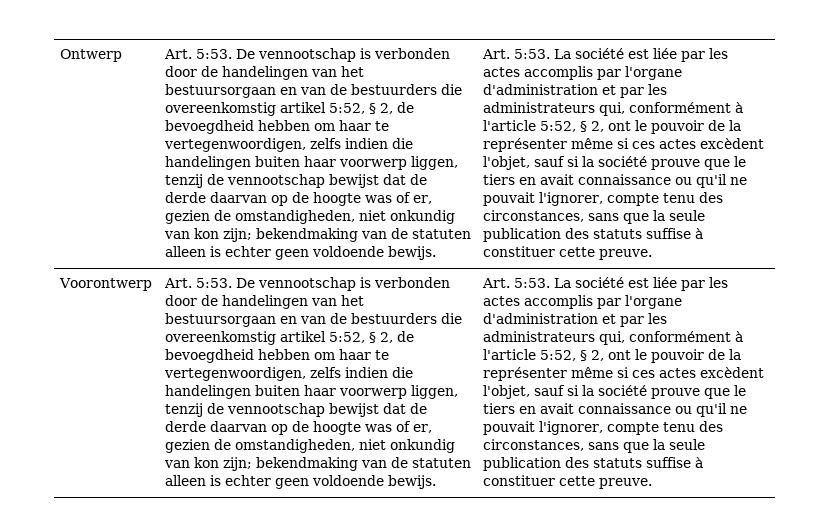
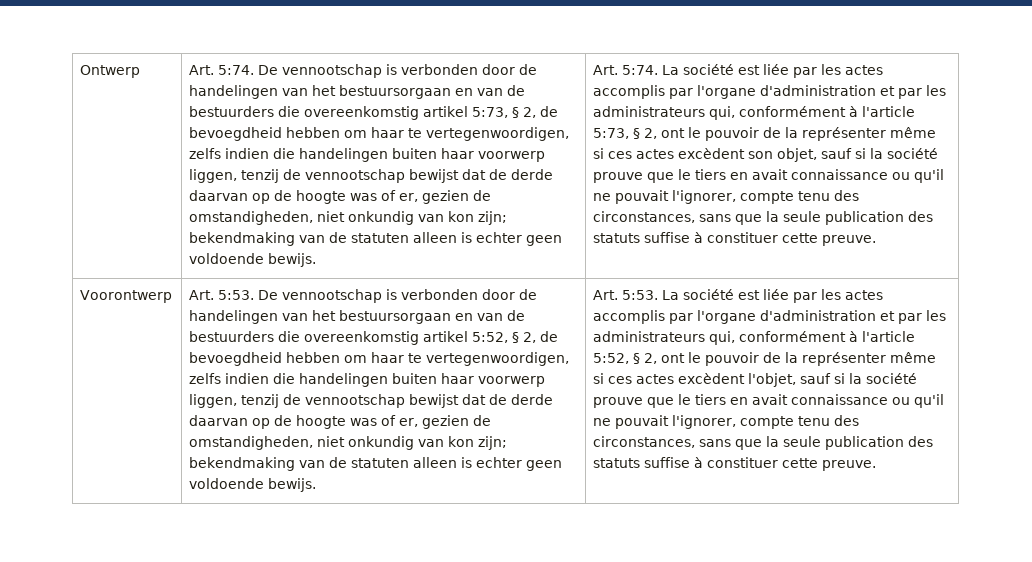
[196,49,233,59] 5:53. -> [218,65,255,75] 5:74.
[329,103,366,114] 5:52, -> [472,107,509,118] 5:73,
[514,49,551,59] 5:53. -> [622,65,659,75] 5:74.
[540,121,577,132] 5:52, -> [593,128,630,139] 5:73,
[483,156,531,170] l'objet, -> [748,148,818,162] son objet,

